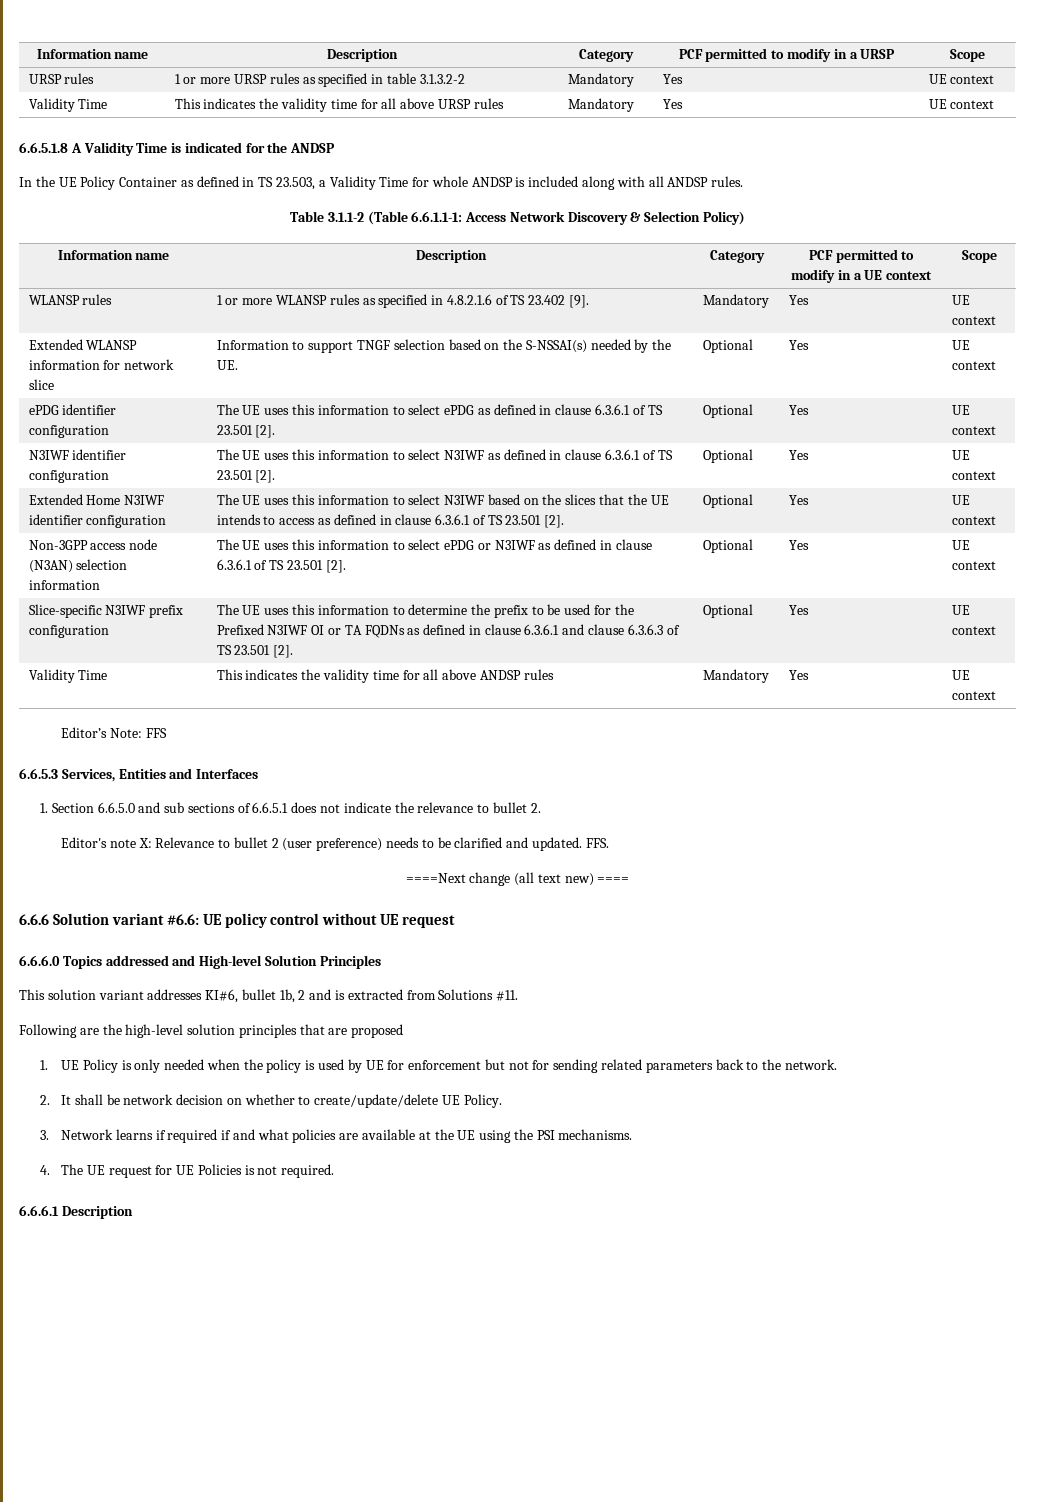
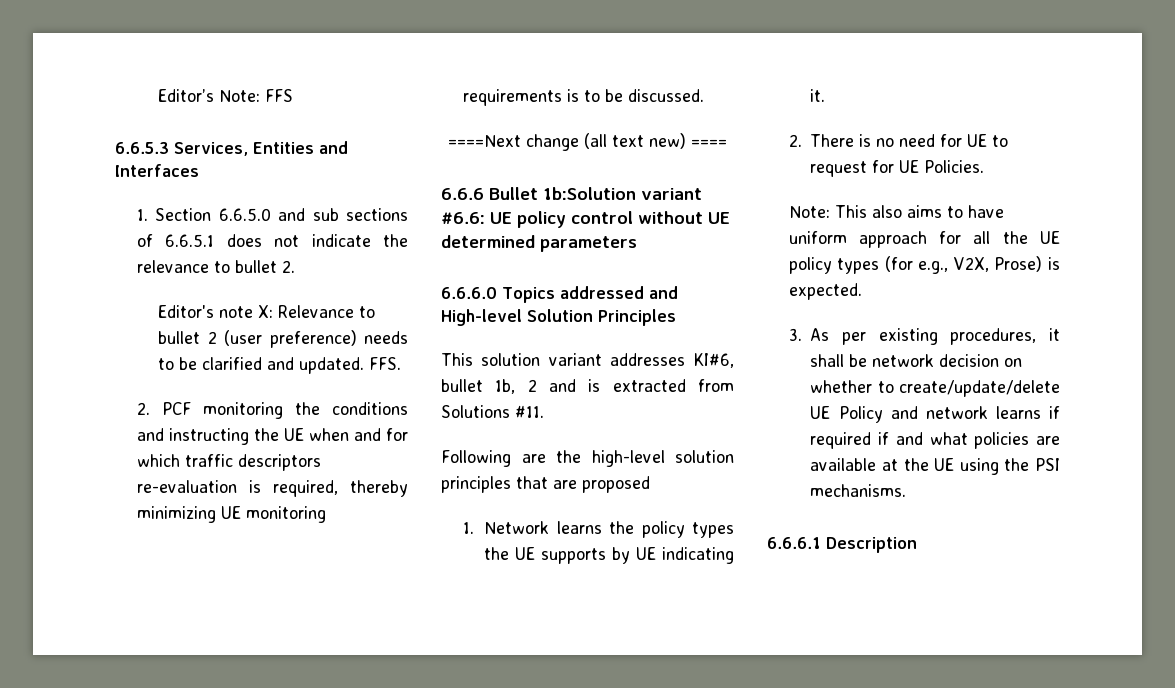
[36,49,149,59] [327,49,398,62] [579,49,634,62] [678,48,896,62] [950,49,985,62] [28,73,95,84] [174,73,465,87] [567,73,634,87] [662,74,683,84] [928,74,995,84] [28,98,108,112] [174,98,504,112] [567,98,634,112] [662,99,683,109] [928,99,995,109] [19,142,336,156] [19,176,744,190] [289,211,746,225] [57,250,170,260] [415,250,487,263] [709,250,765,263] [808,249,915,263] [790,269,933,283] [961,250,997,263] [28,294,113,305] [216,294,589,308] [702,294,769,308] [788,295,809,305] [951,295,970,305] [951,316,996,325] [28,339,138,350] [28,359,175,370] [28,379,54,390] [216,339,672,353] [216,360,238,370] [702,339,753,353] [788,340,809,350] [951,340,970,350] [951,361,996,370] [28,404,117,415] [28,425,109,438] [216,404,663,415] [216,425,276,438] [702,404,753,418] [788,405,809,415] [951,405,970,415] [951,426,996,435] [28,449,127,460] [28,470,109,483] [216,449,673,460] [216,470,276,483] [702,449,753,463] [788,450,809,460] [951,450,970,460] [951,471,996,480] [28,494,165,505] [28,514,167,528] [216,494,669,505] [216,514,565,528] [702,494,753,508] [788,495,809,505] [951,495,970,505] [951,516,996,525] [28,539,158,550] [28,559,128,573] [28,580,100,590] [216,539,652,550] [216,559,346,573] [702,539,753,553] [788,540,809,550] [951,540,970,550] [951,561,996,570] [28,604,184,618] [28,625,109,638] [216,604,634,618] [216,624,680,638] [216,645,294,658] [702,604,753,618] [788,605,809,615] [951,605,970,615] [951,626,996,635] [28,669,108,683] [216,669,554,683] [702,669,769,683] [788,670,809,680] [951,670,970,680] [951,691,996,700] Information name | Description | Category | PCF permitted to modify in a URSP | Scope // URSP rules | 1 or more URSP rules as specified in table 3.1.3.2-2 | Mandatory | Yes | UE context // Validity Time | This indicates the validity time for all above URSP rules | Mandatory | Yes | UE context // 6.6.5.1.8 A Validity Time is indicated for the ANDSP // In the UE Policy Container as defined in TS 23.503, a Validity Time for whole ANDSP is included along with all ANDSP rules. // Table 3.1.1-2 (Table 6.6.1.1-1: Access Network Discovery & Selection Policy) // Information name | Description | Category | PCF permitted to modify in a UE context | Scope // WLANSP rules | 1 or more WLANSP rules as specified in 4.8.2.1.6 of TS 23.402 [9]. | Mandatory | Yes | UE context // Extended WLANSP information for network slice | Information to support TNGF selection based on the S-NSSAI(s) needed by the UE. | Optional | Yes | UE context // ePDG identifier configuration | The UE uses this information to select ePDG as defined in clause 6.3.6.1 of TS 23.501 [2]. | Optional | Yes | UE context // N3IWF identifier configuration | The UE uses this information to select N3IWF as defined in clause 6.3.6.1 of TS 23.501 [2]. | Optional | Yes | UE context // Extended Home N3IWF identifier configuration | The UE uses this information to select N3IWF based on the slices that the UE intends to access as defined in clause 6.3.6.1 of TS 23.501 [2]. | Optional | Yes | UE context // Non-3GPP access node (N3AN) selection information | The UE uses this information to select ePDG or N3IWF as defined in clause 6.3.6.1 of TS 23.501 [2]. | Optional | Yes | UE context // Slice-specific N3IWF prefix configuration | The UE uses this information to determine the prefix to be used for the Prefixed N3IWF OI or TA FQDNs as defined in clause 6.3.6.1 and clause 6.3.6.3 of TS 23.501 [2]. | Optional | Yes | UE context // Validity Time | This indicates the validity time for all above ANDSP rules | Mandatory | Yes | UE context // -> (158, 95) none
(609, 843) none -> [136,402,408,419] [136,428,408,445] [136,454,321,471] [136,480,408,497] [136,506,326,523] [462,89,704,106] // 2. PCF monitoring the conditions and instructing the UE when and for which traffic descriptors re-evaluation is required, thereby minimizing UE monitoring requirements is to be discussed.
[52,913,109,925] Solution -> [489,187,636,200] Bullet 1b:Solution
[402,915,456,928] request -> [441,235,637,252] determined parameters
[60,1059,837,1073] [39,1095,71,1105] UE Policy is only needed when the policy is used by UE for enforcement but not for sending related parameters back to the network. // 2. It -> [484,521,734,538] [484,547,734,564] [810,89,826,102] [788,134,1009,147] [810,160,985,177] [788,205,1004,218] [788,231,1060,248] [788,256,1060,274] [788,283,862,300] [788,328,1060,345] Network learns the policy types the UE supports by UE indicating it. // 2. There is no need for UE to request for UE Policies. // Note: This also aims to have uniform approach for all the UE policy types (for e.g., V2X, Prose) is expected. // 3. As per existing procedures, it
[463,1094,502,1108] [39,1129,113,1140] Policy. // 3. Network -> [838,406,988,423] Policy and network
[39,1164,335,1178] // 4. The UE request for UE Policies is not required. -> (907, 490) none

